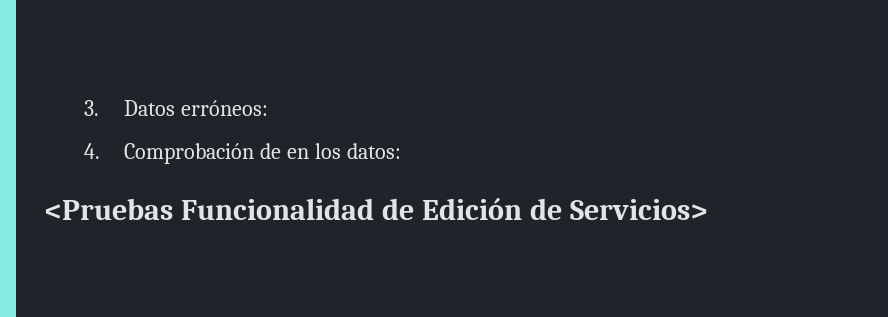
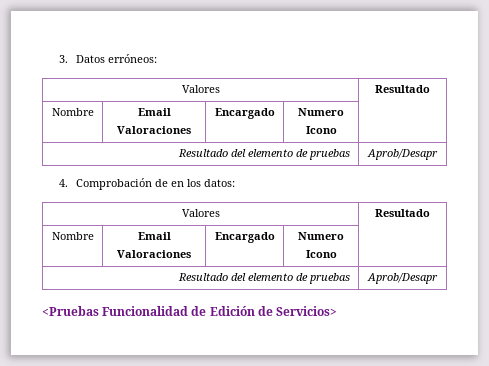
(268, 108) none -> [181,85,220,93] [375,85,430,93] [51,108,94,116] [137,108,171,116] [117,126,191,134] [214,108,275,119] [298,108,344,116] [305,126,337,134] [178,149,351,160] [367,149,438,160] // Valores | Resultado // Nombre | Email Valoraciones | Encargado | Numero Icono | // Resultado del elemento de pruebas | Aprob/Desapr
(401, 151) none -> [181,209,220,217] [375,209,430,217] [51,232,94,240] [137,232,171,240] [117,250,191,258] [214,232,275,243] [298,232,344,240] [305,250,337,258] [178,273,351,284] [367,273,438,284] // Valores | Resultado // Nombre | Email Valoraciones | Encargado | Numero Icono | // Resultado del elemento de pruebas | Aprob/Desapr

